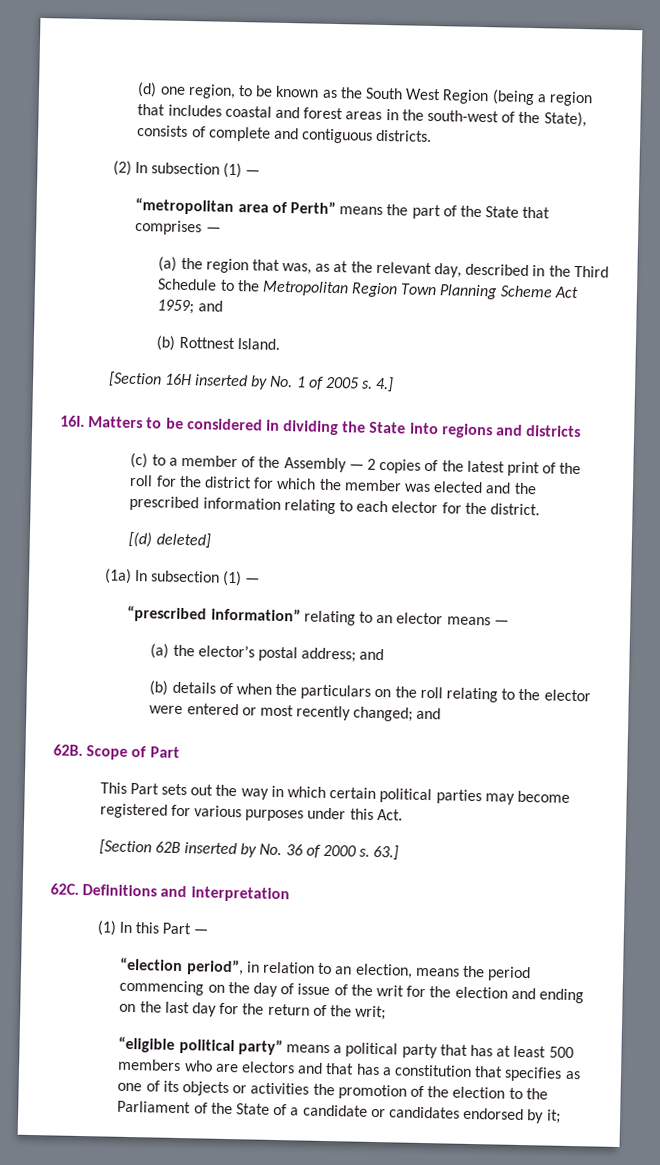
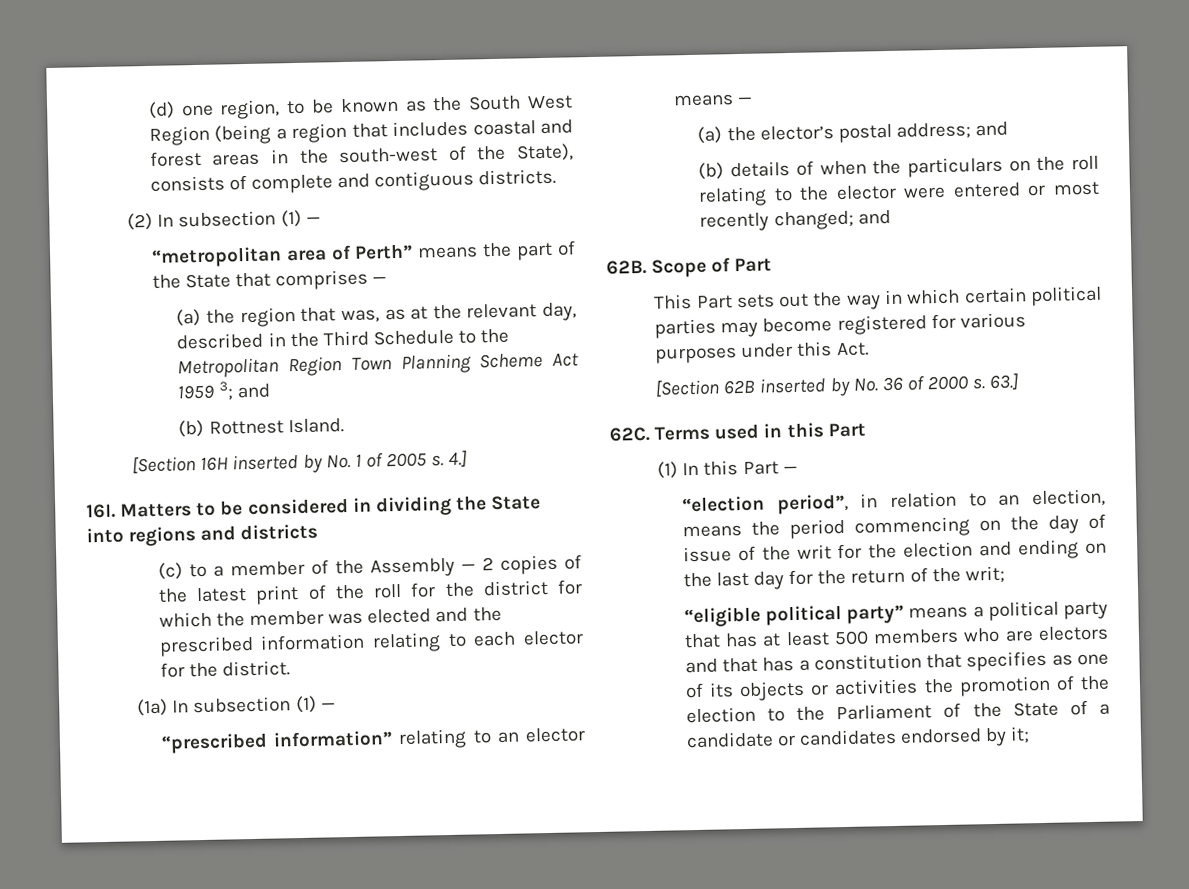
[157,299,195,315] 1959; -> [177,381,234,401] 1959 3;
[128,531,211,549] // [(d) deleted] -> (291, 668) none
[82,884,290,903] Definitions and interpretation -> [654,422,866,441] Terms used in this Part

